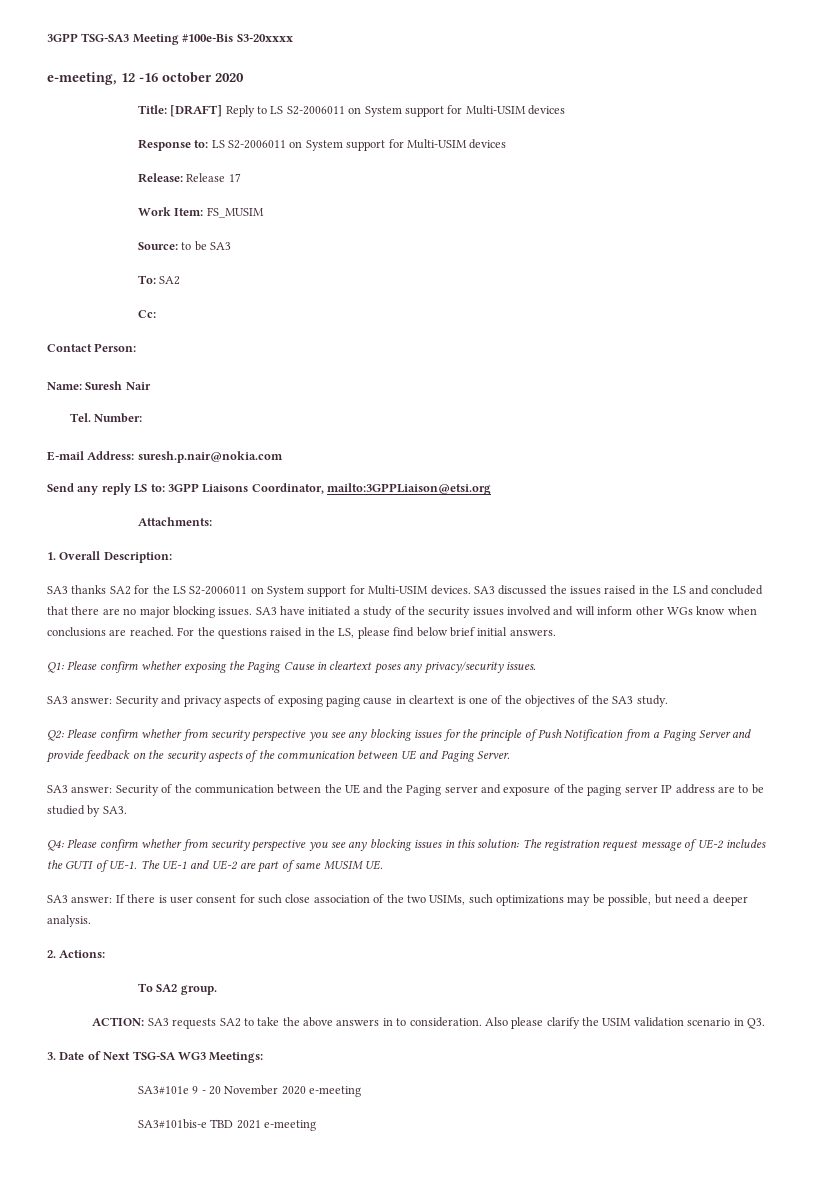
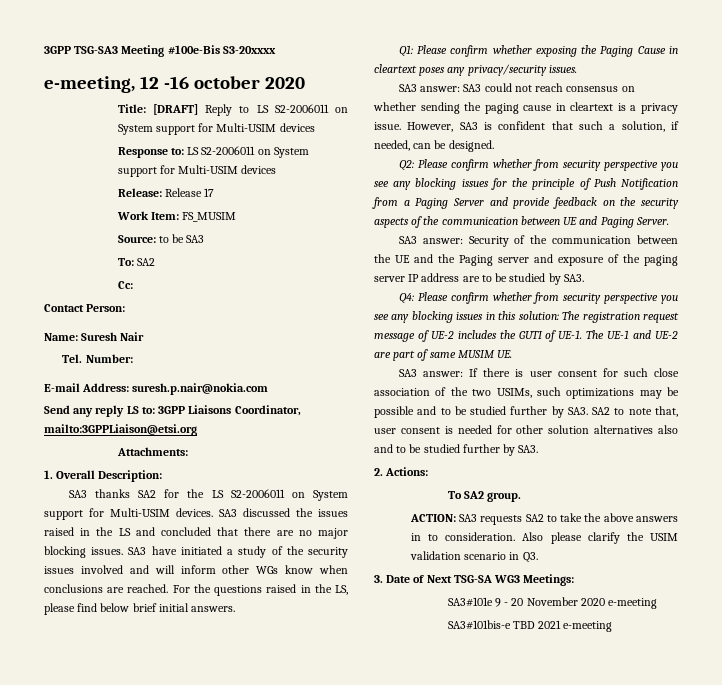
[115,695,323,707] Security and privacy aspects of exposing -> [463,83,635,92] [373,102,482,114] SA3 could not reach consensus on whether sending the
[468,695,668,707] one of the objectives of the SA3 study. -> [630,103,678,114] [374,121,679,132] [374,140,494,152] a privacy issue. However, SA3 is confident that such a solution, if needed, can be designed.
[608,894,748,906] [47,915,91,927] possible, but need a deeper analysis. -> [374,406,678,418] [374,425,678,434] [374,444,539,456] possible and to be studied further by SA3. SA2 to note that, user consent is needed for other solution alternatives also and to be studied further by SA3.

